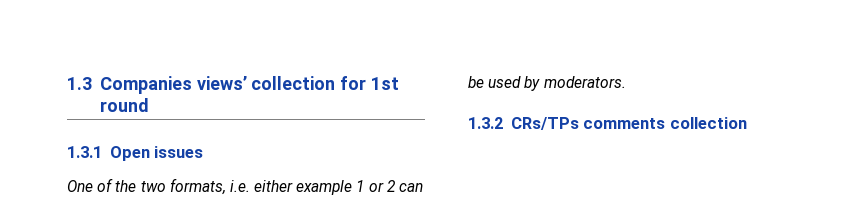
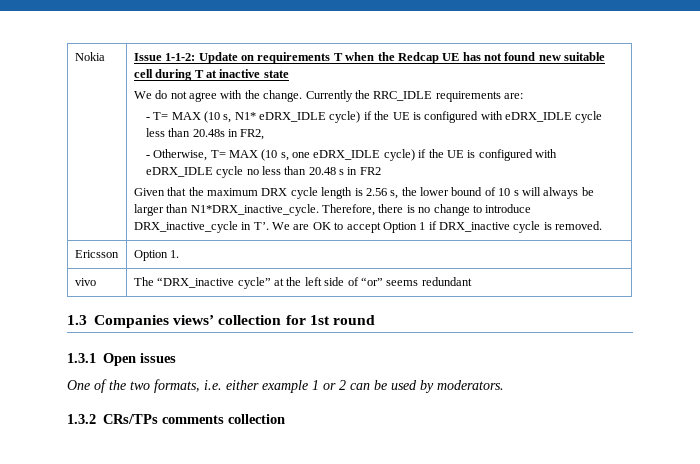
(67, 83) none -> [74,52,105,61] [133,52,606,64] [133,69,289,81] [133,90,524,102] [145,111,603,123] [145,128,265,140] [145,149,558,161] [145,166,381,178] [133,187,594,199] [133,204,532,216] [133,221,603,233] [74,250,119,258] [133,250,180,261] [74,278,96,286] [133,277,472,289] Nokia | Issue 1-1-2: Update on requirements T when the Redcap UE has not found new suitable cell during T at inactive state // We do not agree with the change. Currently the RRC_IDLE requirements are: // - T= MAX (10 s, N1* eDRX_IDLE cycle) if the UE is configured with eDRX_IDLE cycle less than 20.48s in FR2, // - Otherwise, T= MAX (10 s, one eDRX_IDLE cycle) if the UE is configured with eDRX_IDLE cycle no less than 20.48 s in FR2 // Given that the maximum DRX cycle length is 2.56 s, the lower bound of 10 s will always be larger than N1*DRX_inactive_cycle. Therefore, there is no change to introduce DRX_inactive_cycle in T’. We are OK to accept Option 1 if DRX_inactive cycle is removed. // Ericsson | Option 1. // vivo | The “DRX_inactive cycle” at the left side of “or” seems redundant //

